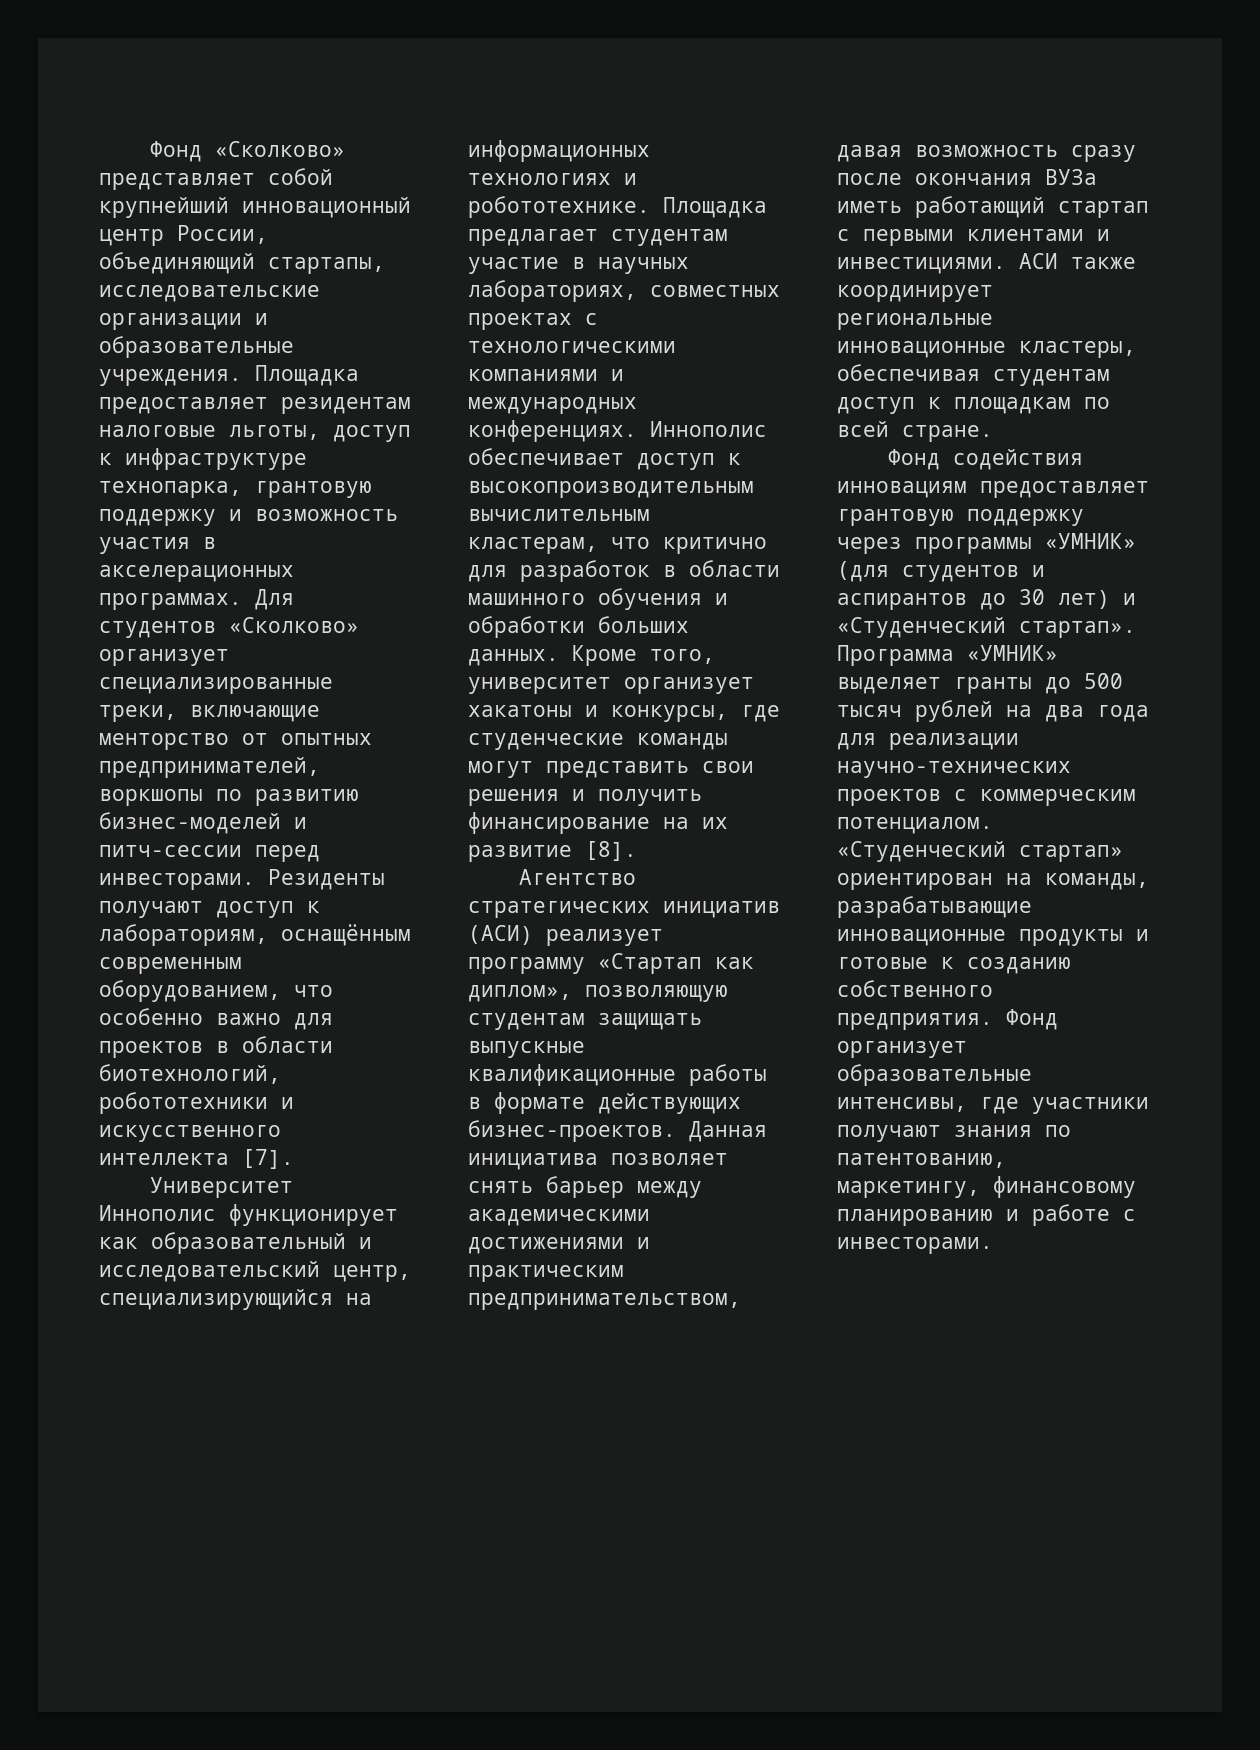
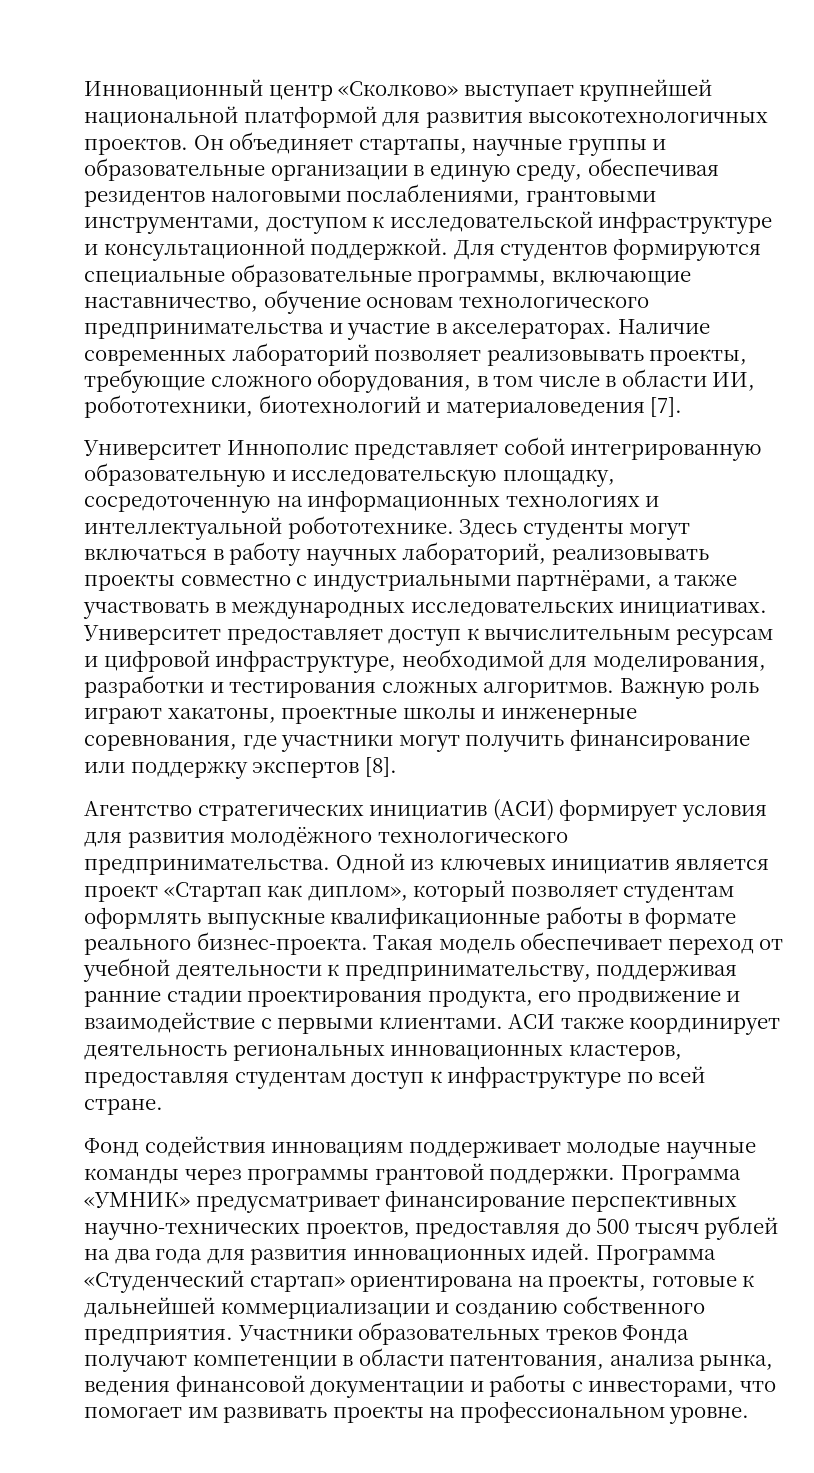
[150,141,346,162] [99,168,333,190] [99,197,411,218] [99,225,268,246] [99,252,385,274] [99,285,320,302] [99,313,268,330] [99,336,294,358] [99,365,359,386] [99,397,411,414] [99,425,411,442] [99,448,307,470] [99,481,372,498] [99,509,398,526] [99,537,216,554] [99,565,294,582] [99,589,294,610] [99,617,359,638] [99,649,229,666] [99,677,333,694] [99,705,320,722] [99,733,372,750] [99,757,320,778] [99,789,359,806] [99,812,307,834] [99,845,320,862] [99,869,385,890] [99,901,320,918] [99,924,411,946] [99,957,242,974] [99,980,333,1002] [99,1008,333,1030] [99,1036,333,1058] [99,1064,281,1084] [99,1092,294,1114] [99,1125,281,1142] [99,1149,294,1169] [150,1177,294,1198] [99,1204,398,1226] [99,1232,372,1254] [99,1261,411,1282] [99,1289,372,1310] [468,140,650,162] [468,173,637,185] [468,196,767,218] [468,229,728,246] [468,257,689,274] [468,280,780,302] [468,313,598,330] [468,341,676,353] [468,369,624,381] [468,397,637,414] [468,420,767,442] [468,448,741,470] [468,481,754,498] [468,509,650,521] [468,537,767,554] [468,560,780,582] [468,588,728,610] [468,616,689,638] [468,645,715,666] [468,677,754,694] [468,705,780,722] [468,733,728,750] [468,761,754,778] [468,789,702,806] [468,812,728,834] [468,845,572,862] Фонд «Сколково» представляет собой крупнейший инновационный центр России, объединяющий стартапы, исследовательские организации и образовательные учреждения. Площадка предоставляет резидентам налоговые льготы, доступ к инфраструктуре технопарка, грантовую поддержку и возможность участия в акселерационных программах. Для студентов «Сколково» организует специализированные треки, включающие менторство от опытных предпринимателей, воркшопы по развитию бизнес-моделей и питч-сессии перед инвесторами. Резиденты получают доступ к лабораториям, оснащённым современным оборудованием, что особенно важно для проектов в области биотехнологий, робототехники и искусственного интеллекта [7]. // Университет Иннополис функционирует как образовательный и исследовательский центр, специализирующийся на информационных технологиях и робототехнике. Площадка предлагает студентам участие в научных лабораториях, совместных проектах с технологическими компаниями и международных конференциях. Иннополис обеспечивает доступ к высокопроизводительным вычислительным кластерам, что критично для разработок в области машинного обучения и обработки больших данных. Кроме того, университет организует хакатоны и конкурсы, где студенческие команды могут представить свои решения и получить финансирование на их развитие -> [84,79,713,102] [84,106,769,128] [84,132,667,156] [84,158,719,182] [84,184,656,207] [84,211,773,234] [84,238,761,261] [84,264,691,287] [84,290,649,314] [84,319,710,340] [84,343,748,366] [84,369,756,393] [84,395,683,418] [83,437,763,461] [84,463,615,487] [84,490,660,513] [84,516,691,540] [84,542,709,566] [84,569,738,592] [83,601,768,619] [83,625,773,646] [84,649,766,673] [84,675,760,699] [84,707,637,724] [84,729,750,752] [84,761,360,779] Инновационный центр «Сколково» выступает крупнейшей национальной платформой для развития высокотехнологичных проектов. Он объединяет стартапы, научные группы и образовательные организации в единую среду, обеспечивая резидентов налоговыми послаблениями, грантовыми инструментами, доступом к исследовательской инфраструктуре и консультационной поддержкой. Для студентов формируются специальные образовательные программы, включающие наставничество, обучение основам технологического предпринимательства и участие в акселераторах. Наличие современных лабораторий позволяет реализовывать проекты, требующие сложного оборудования, в том числе в области ИИ, робототехники, биотехнологий и материаловедения [7]. // Университет Иннополис представляет собой интегрированную образовательную и исследовательскую площадку, сосредоточенную на информационных технологиях и интеллектуальной робототехнике. Здесь студенты могут включаться в работу научных лабораторий, реализовывать проекты совместно с индустриальными партнёрами, а также участвовать в международных исследовательских инициативах. Университет предоставляет доступ к вычислительным ресурсам и цифровой инфраструктуре, необходимой для моделирования, разработки и тестирования сложных алгоритмов. Важную роль играют хакатоны, проектные школы и инженерные соревнования, где участники могут получить финансирование или поддержку экспертов
[546,929,663,946] [468,953,754,974] [468,985,728,1002] [468,1013,702,1030] реализует программу «Стартап как диплом», позволяющую студентам защищать -> [559,799,767,822] [84,826,568,848] [84,853,769,875] [84,880,735,903] [84,907,201,929] формирует условия для развития молодёжного технологического предпринимательства. Одной из ключевых инициатив является проект «Стартап как диплом», который позволяет студентам оформлять
[598,1093,741,1114] [468,1120,767,1142] [468,1153,728,1170] [468,1176,702,1198] [468,1209,650,1226] [468,1237,650,1254] [468,1265,624,1282] [468,1293,741,1310] [837,145,1136,162] [837,169,1097,185] [837,196,1149,218] [837,229,1110,246] [837,253,1136,274] [837,285,993,302] [837,313,993,330] [837,341,1136,358] [837,364,980,381] действующих бизнес-проектов. Данная инициатива позволяет снять барьер между академическими достижениями и практическим предпринимательством, давая возможность сразу после окончания ВУЗа иметь работающий стартап с первыми клиентами и инвестициями. АСИ также координирует региональные инновационные кластеры, обеспечивая -> [84,932,784,955] [83,958,738,982] [84,990,741,1008] [84,1012,781,1035] [84,1044,682,1061] [84,1072,229,1088] реального бизнес-проекта. Такая модель обеспечивает переход от учебной деятельности к предпринимательству, поддерживая ранние стадии проектирования продукта, его продвижение и взаимодействие с первыми клиентами. АСИ также координирует деятельность региональных инновационных кластеров, предоставляя
[954,397,1071,414] площадкам -> [447,1066,622,1089] инфраструктуре
[980,481,1149,498] [837,509,1084,526] [837,533,1136,554] [837,561,1045,582] [837,589,1136,610] [837,617,1136,638] [837,645,1058,666] [837,677,1032,694] предоставляет грантовую поддержку через программы «УМНИК» (для студентов и аспирантов до 30 лет) и «Студенческий стартап». Программа «УМНИК» выделяет гранты -> [408,1141,756,1159] [84,1163,741,1185] [84,1190,737,1213] [84,1222,561,1240] поддерживает молодые научные команды через программы грантовой поддержки. Программа «УМНИК» предусматривает финансирование перспективных научно-технических проектов, предоставляя
[889,733,1019,750] [837,761,1071,778] [837,789,1136,806] [837,817,993,834] [837,841,1123,862] [837,873,1149,890] [837,896,1032,918] [837,929,1149,946] [837,957,1071,974] [837,980,993,997] [837,1009,1058,1030] [837,1041,967,1058] [837,1064,1032,1086] [837,1097,1149,1114] [837,1125,1071,1142] [837,1153,1006,1168] [837,1176,1136,1198] [837,1204,1136,1226] [837,1237,993,1254] реализации научно-технических проектов с коммерческим потенциалом. «Студенческий стартап» ориентирован на команды, разрабатывающие инновационные продукты и готовые к созданию собственного предприятия. Фонд организует образовательные интенсивы, где участники получают знания по патентованию, маркетингу, финансовому планированию и работе с инвесторами. -> [250,1243,716,1265] [84,1270,755,1293] [84,1296,706,1319] [84,1322,690,1345] [84,1348,774,1372] [84,1374,776,1398] [84,1401,750,1424] развития инновационных идей. Программа «Студенческий стартап» ориентирована на проекты, готовые к дальнейшей коммерциализации и созданию собственного предприятия. Участники образовательных треков Фонда получают компетенции в области патентования, анализа рынка, ведения финансовой документации и работы с инвесторами, что помогает им развивать проекты на профессиональном уровне.

